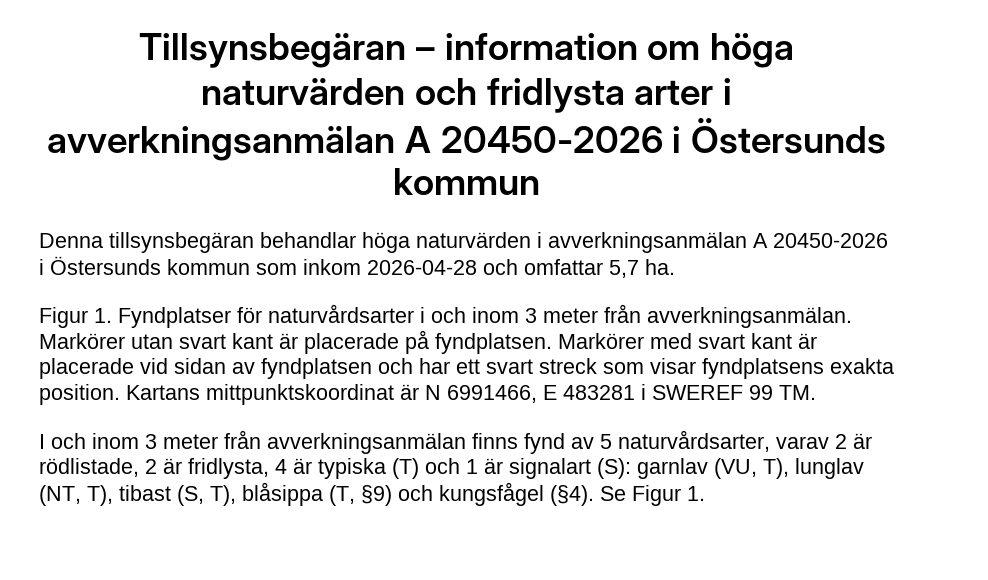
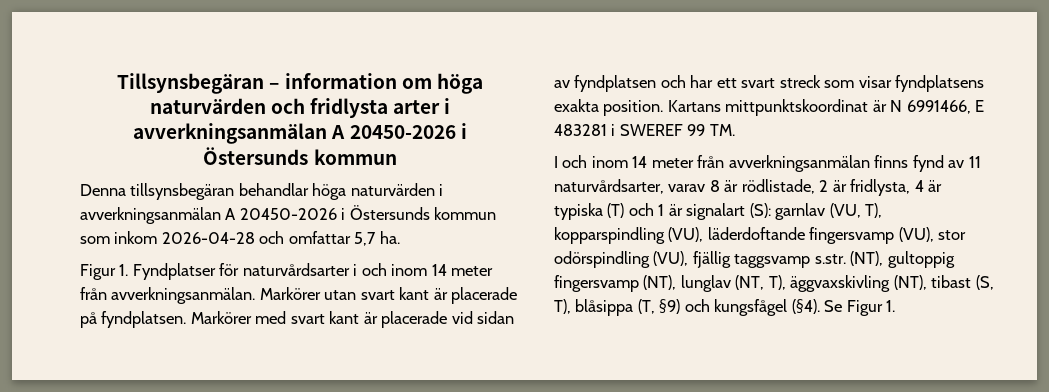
[525,308,537,323] 3 -> [431,264,447,276] 14
[145,434,157,449] 3 -> [632,156,648,168] 14
[600,434,612,449] 5 -> [968,156,981,168] 11
[835,434,847,449] 2 -> [709,180,720,192] 8
(789, 468) none -> [554,227,967,244] [554,251,955,268] [554,275,677,292] kopparspindling (VU), läderdoftande fingersvamp (VU), stor odörspindling (VU), fjällig taggsvamp s.str. (NT), gultoppig fingersvamp (NT),
(113, 495) none -> [790,275,927,292] äggvaxskivling (NT),

